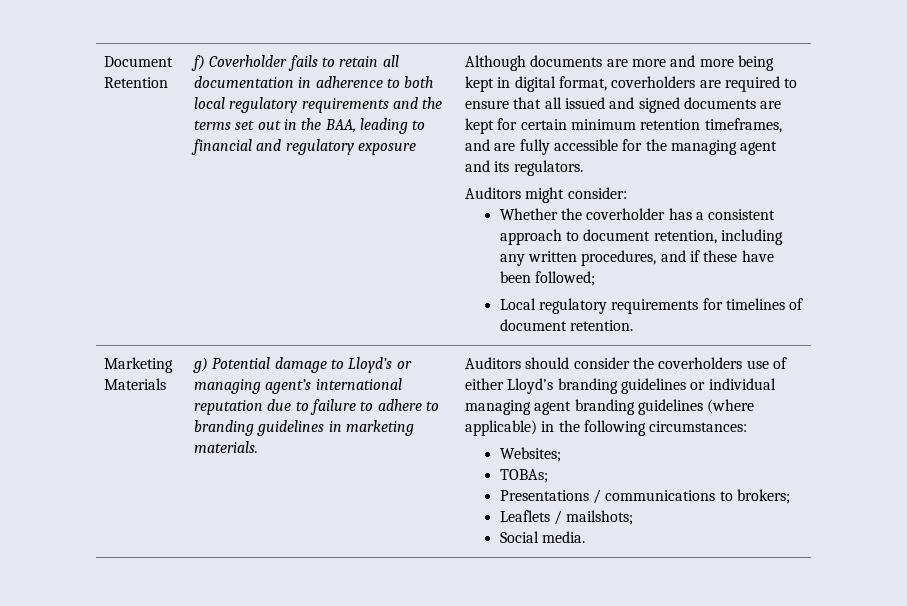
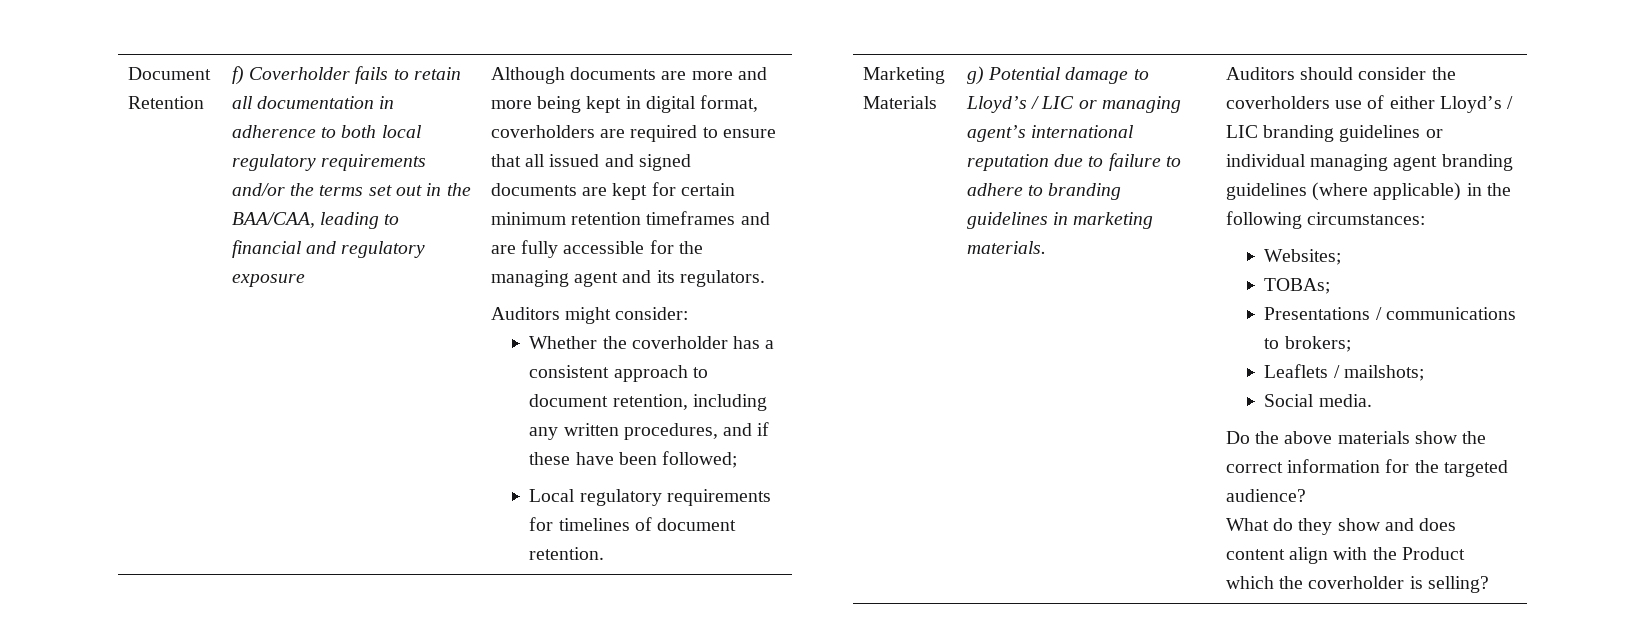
[393,97,419,109] and -> [231,183,285,196] and/or
[324,119,356,133] BAA, -> [231,212,315,228] BAA/CAA,
[704,118,782,133] timeframes, -> [646,211,736,225] timeframes
(393, 365) none -> [1031,96,1075,109] / LIC
(554, 386) none -> [1507,96,1514,109] [1225,125,1258,138] / LIC
(586, 537) none -> [1225,431,1487,444] [1225,459,1508,477] [1225,489,1306,502] [1225,518,1457,535] [1225,547,1465,564] [1225,576,1489,593] // Do the above materials show the correct information for the targeted audience? // What do they show and does content align with the Product which the coverholder is selling?

